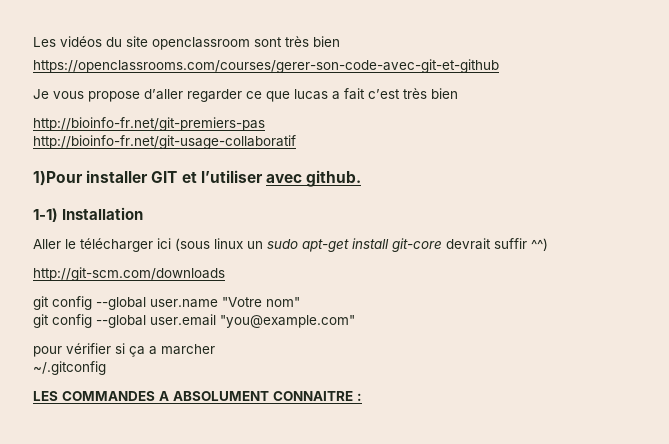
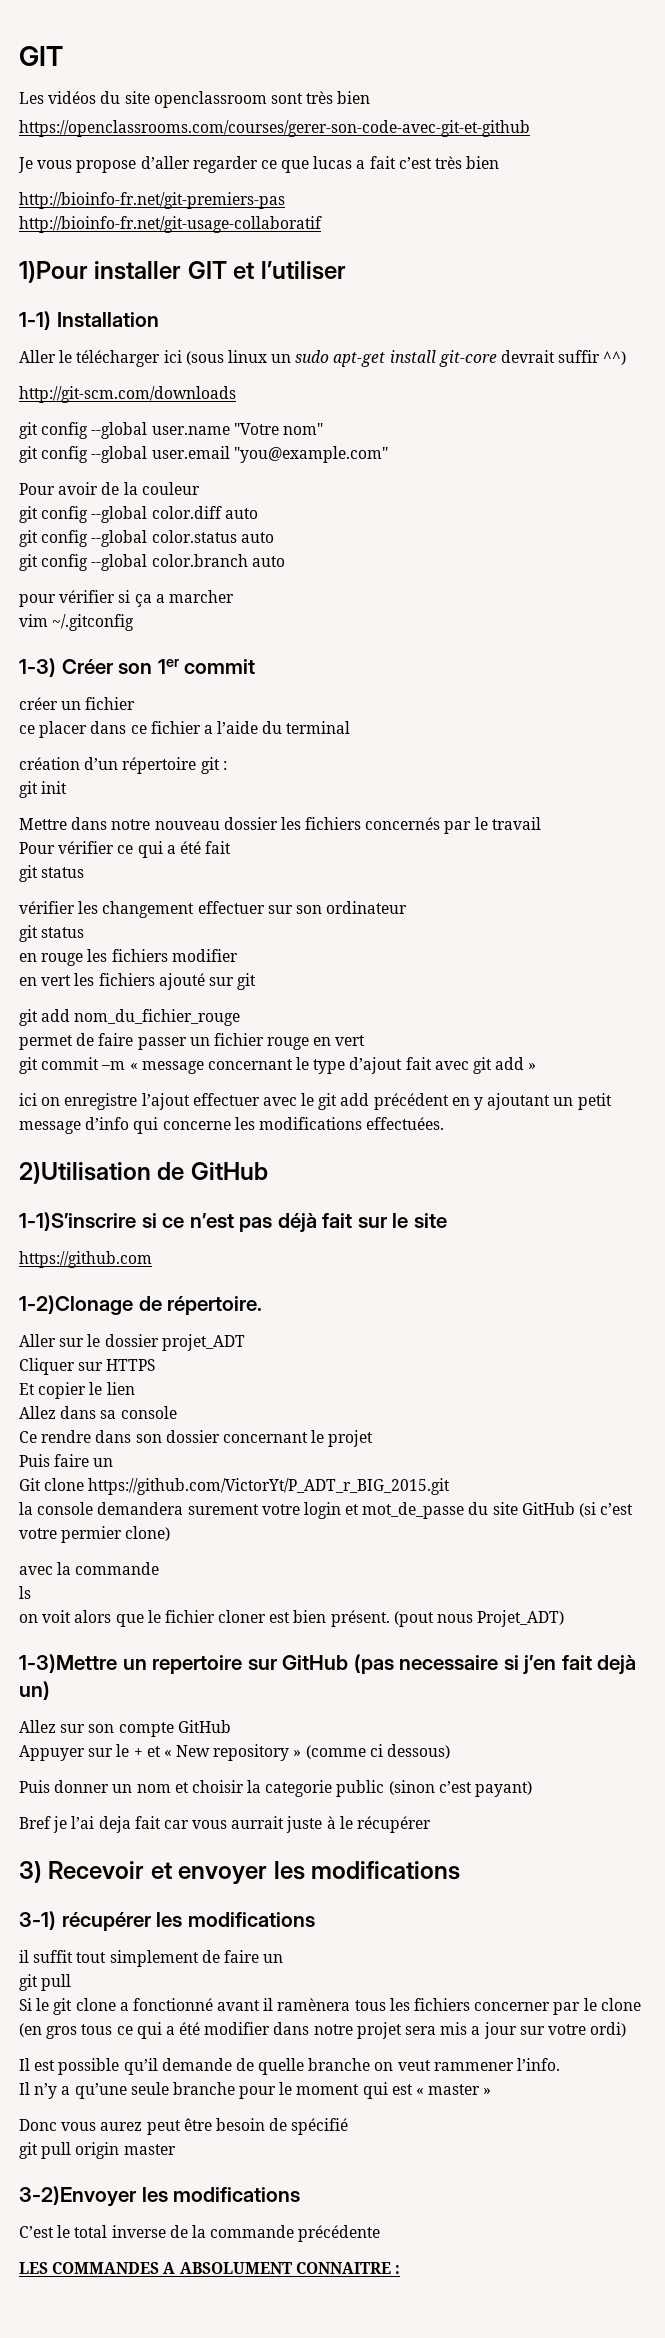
(33, 42) none -> [19,46,63,66] GIT //
[265,170,362,187] avec github. -> (346, 270) none
(355, 321) none -> [19,482,200,495] [19,506,258,523] [19,530,274,547] [19,554,285,571] // Pour avoir de la couleur // git config --global color.diff auto // git config --global color.status auto // git config --global color.branch auto
(215, 349) none -> [19,614,48,627] vim
(106, 368) none -> [19,658,256,677] [19,697,136,710] [19,721,351,738] [19,757,227,774] [19,781,68,798] [19,817,541,834] [19,841,232,858] [19,865,85,882] [19,901,408,918] [19,925,85,942] [19,949,238,966] [19,973,257,990] [19,1009,241,1026] [19,1033,366,1050] [19,1057,537,1074] [19,1093,612,1110] [19,1117,445,1134] [19,1162,268,1184] [19,1212,447,1233] [19,1251,152,1268] [19,1295,263,1315] [19,1334,245,1351] [19,1358,156,1375] [19,1382,135,1399] [19,1406,177,1419] [19,1430,374,1447] [19,1454,114,1467] [19,1478,451,1495] [19,1502,634,1519] [19,1526,171,1543] [19,1562,160,1575] [19,1586,31,1599] [19,1610,565,1627] [19,1654,637,1675] [19,1681,50,1700] [19,1720,231,1737] [19,1744,451,1761] [19,1780,533,1797] [19,1816,432,1833] [19,1861,461,1884] [19,1911,315,1931] [19,1950,284,1967] [19,1974,72,1991] [19,1998,641,2015] [19,2022,627,2039] [19,2058,561,2075] [19,2082,492,2099] [19,2118,349,2135] [19,2142,176,2159] [19,2186,301,2207] [19,2225,381,2242] // 1-3) Créer son 1er commit // créer un fichier // ce placer dans ce fichier a l’aide du terminal // création d’un répertoire git : // git init // Mettre dans notre nouveau dossier les fichiers concernés par le travail // Pour vérifier ce qui a été fait // git status // vérifier les changement effectuer sur son ordinateur // git status // en rouge les fichiers modifier // en vert les fichiers ajouté sur git // git add nom_du_fichier_rouge // permet de faire passer un fichier rouge en vert // git commit –m « message concernant le type d’ajout fait avec git add » // ici on enregistre l’ajout effectuer avec le git add précédent en y ajoutant un petit message d’info qui concerne les modifications effectuées. // 2)Utilisation de GitHub // 1-1)S’inscrire si ce n’est pas déjà fait sur le site // https://github.com // 1-2)Clonage de répertoire. // Aller sur le dossier projet_ADT // Cliquer sur HTTPS // Et copier le lien // Allez dans sa console // Ce rendre dans son dossier concernant le projet // Puis faire un // Git clone https://github.com/VictorYt/P_ADT_r_BIG_2015.git // la console demandera surement votre login et mot_de_passe du site GitHub (si c’est votre permier clone) // avec la commande // ls // on voit alors que le fichier cloner est bien présent. (pout nous Projet_ADT) // 1-3)Mettre un repertoire sur GitHub (pas necessaire si j’en fait dejà un) // Allez sur son compte GitHub // Appuyer sur le + et « New repository » (comme ci dessous) // Puis donner un nom et choisir la categorie public (sinon c’est payant) // Bref je l’ai deja fait car vous aurrait juste à le récupérer // 3) Recevoir et envoyer les modifications // 3-1) récupérer les modifications // il suffit tout simplement de faire un // git pull // Si le git clone a fonctionné avant il ramènera tous les fichiers concerner par le clone (en gros tous ce qui a été modifier dans notre projet sera mis a jour sur votre ordi) // Il est possible qu’il demande de quelle branche on veut rammener l’info. // Il n’y a qu’une seule branche pour le moment qui est « master » // Donc vous aurez peut être besoin de spécifié // git pull origin master // 3-2)Envoyer les modifications // C’est le total inverse de la commande précédente

